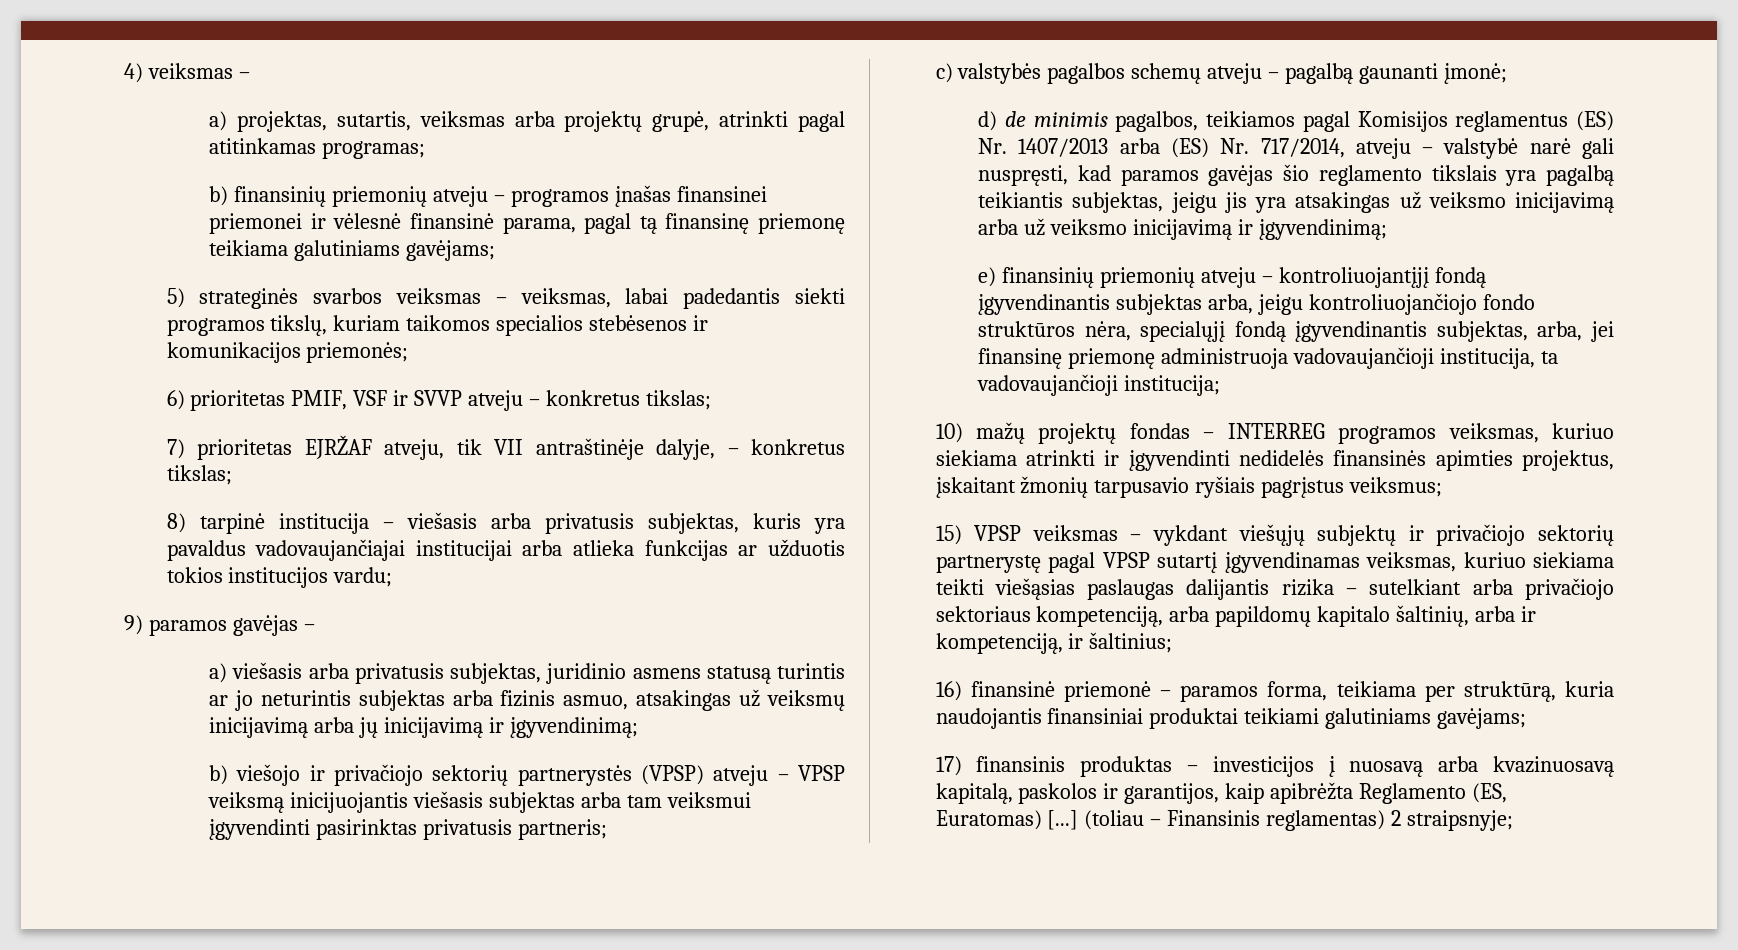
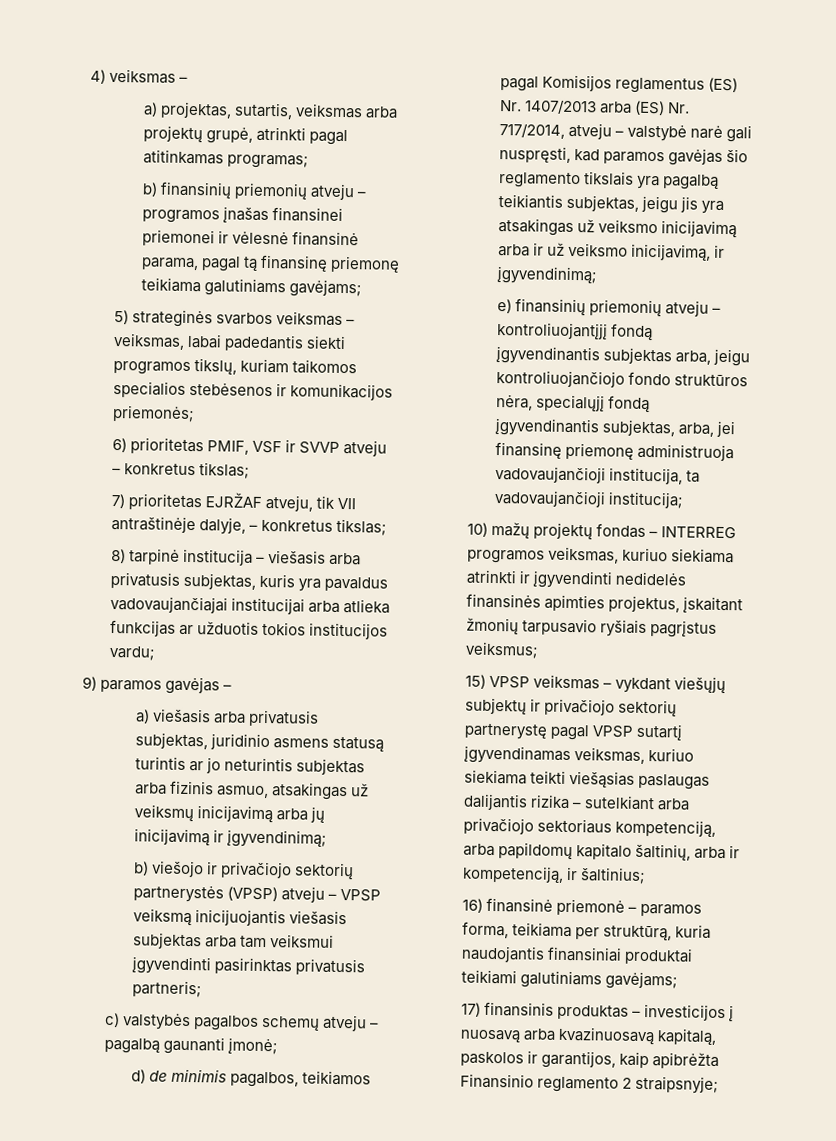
[1023,218,1232,240] už veiksmo inicijavimą -> [533,242,712,262] ir už veiksmo inicijavimą,
[1359,783,1508,804] [935,810,1386,831] Reglamento (ES, Euratomas) [...] (toliau – Finansinis reglamentas) -> [460,1073,620,1093] Finansinio reglamento

